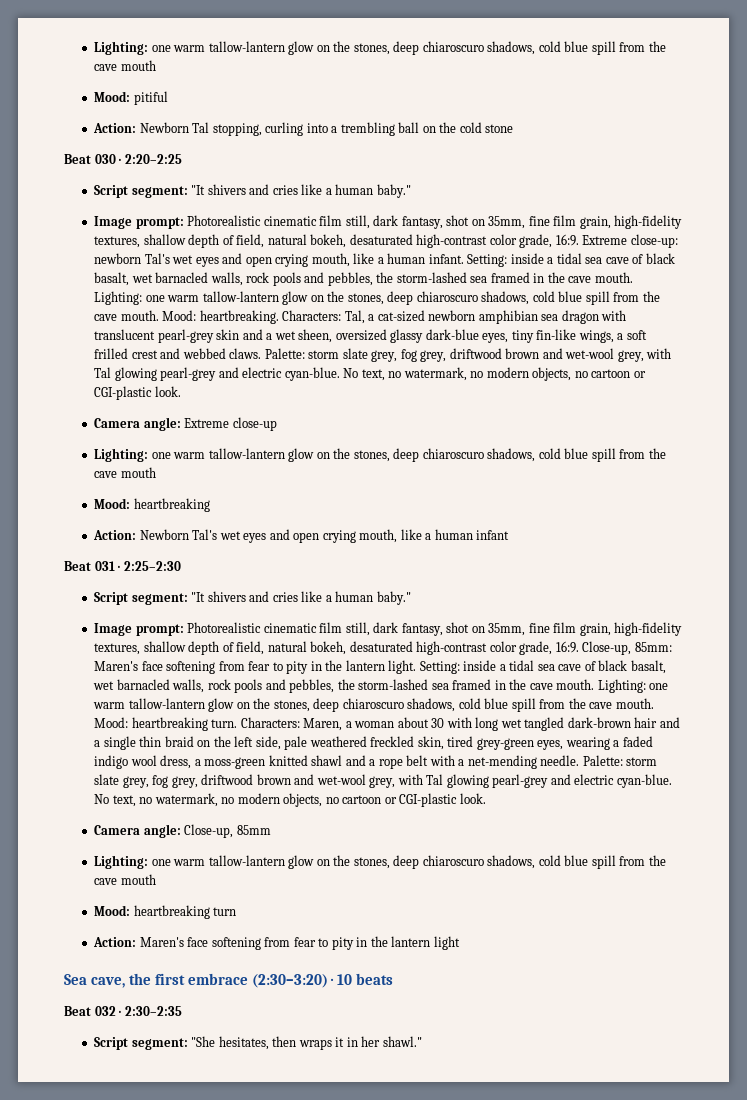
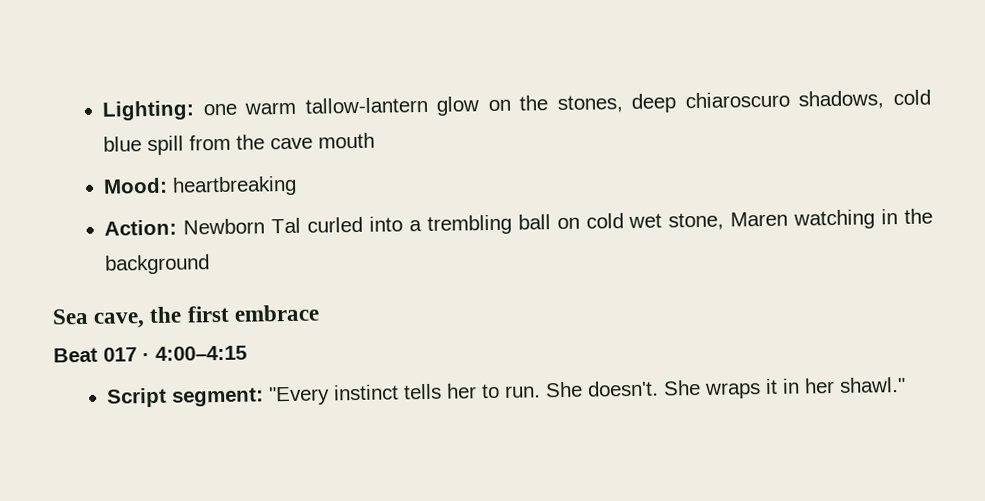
[133,91,168,105] [93,122,514,136] [64,154,182,164] [94,184,411,198] [94,215,683,229] [94,234,678,248] [94,253,675,267] [94,272,633,286] [94,291,660,305] [94,310,627,324] [94,329,647,343] [94,348,672,362] [94,367,646,381] [94,386,181,400] [94,417,277,431] [94,448,666,462] [94,467,156,478] [94,498,210,512] [93,529,510,543] [64,561,181,571] [94,591,411,605] [94,622,683,636] [94,641,672,655] [94,660,666,674] [93,679,669,693] [93,698,654,712] [94,717,680,731] [94,736,653,750] [94,755,658,769] [94,774,672,788] [94,793,486,807] [94,824,271,838] [94,855,666,869] [94,874,156,885] [94,905,237,919] [93,936,460,950] pitiful // Action: Newborn Tal stopping, curling into a trembling ball on the cold stone // Beat 030 · 2:20–2:25 // Script segment: "It shivers and cries like a human baby." // Image prompt: Photorealistic cinematic film still, dark fantasy, shot on 35mm, fine film grain, high-fidelity textures, shallow depth of field, natural bokeh, desaturated high-contrast color grade, 16:9. Extreme close-up: newborn Tal's wet eyes and open crying mouth, like a human infant. Setting: inside a tidal sea cave of black basalt, wet barnacled walls, rock pools and pebbles, the storm-lashed sea framed in the cave mouth. Lighting: one warm tallow-lantern glow on the stones, deep chiaroscuro shadows, cold blue spill from the cave mouth. Mood: heartbreaking. Characters: Tal, a cat-sized newborn amphibian sea dragon with translucent pearl-grey skin and a wet sheen, oversized glassy dark-blue eyes, tiny fin-like wings, a soft frilled crest and webbed claws. Palette: storm slate grey, fog grey, driftwood brown and wet-wool grey, with Tal glowing pearl-grey and electric cyan-blue. No text, no watermark, no modern objects, no cartoon or CGI-plastic look. // Camera angle: Extreme close-up // Lighting: one warm tallow-lantern glow on the stones, deep chiaroscuro shadows, cold blue spill from the cave mouth // Mood: heartbreaking // Action: Newborn Tal's wet eyes and open crying mouth, like a human infant // Beat 031 · 2:25–2:30 // Script segment: "It shivers and cries like a human baby." // Image prompt: Photorealistic cinematic film still, dark fantasy, shot on 35mm, fine film grain, high-fidelity textures, shallow depth of field, natural bokeh, desaturated high-contrast color grade, 16:9. Close-up, 85mm: Maren's face softening from fear to pity in the lantern light. Setting: inside a tidal sea cave of black basalt, wet barnacled walls, rock pools and pebbles, the storm-lashed sea framed in the cave mouth. Lighting: one warm tallow-lantern glow on the stones, deep chiaroscuro shadows, cold blue spill from the cave mouth. Mood: heartbreaking turn. Characters: Maren, a woman about 30 with long wet tangled dark-brown hair and a single thin braid on the left side, pale weathered freckled skin, tired grey-green eyes, wearing a faded indigo wool dress, a moss-green knitted shawl and a rope belt with a net-mending needle. Palette: storm slate grey, fog grey, driftwood brown and wet-wool grey, with Tal glowing pearl-grey and electric cyan-blue. No text, no watermark, no modern objects, no cartoon or CGI-plastic look. // Camera angle: Close-up, 85mm // Lighting: one warm tallow-lantern glow on the stones, deep chiaroscuro shadows, cold blue spill from the cave mouth // Mood: heartbreaking turn // Action: Maren's face softening from fear to pity in the lantern light -> [172,175,298,197] [104,208,934,236] [105,254,211,275] heartbreaking // Action: Newborn Tal curled into a trembling ball on cold wet stone, Maren watching in the background
[251,973,394,988] [64,1006,182,1016] [94,1036,297,1050] (2:30–3:20) · 10 beats // Beat 032 · 2:30–2:35 // Script segment: "She hesitates, then -> [53,345,247,363] [106,379,702,408] // Beat 017 · 4:00–4:15 // Script segment: "Every instinct tells her to run. She doesn't. She

